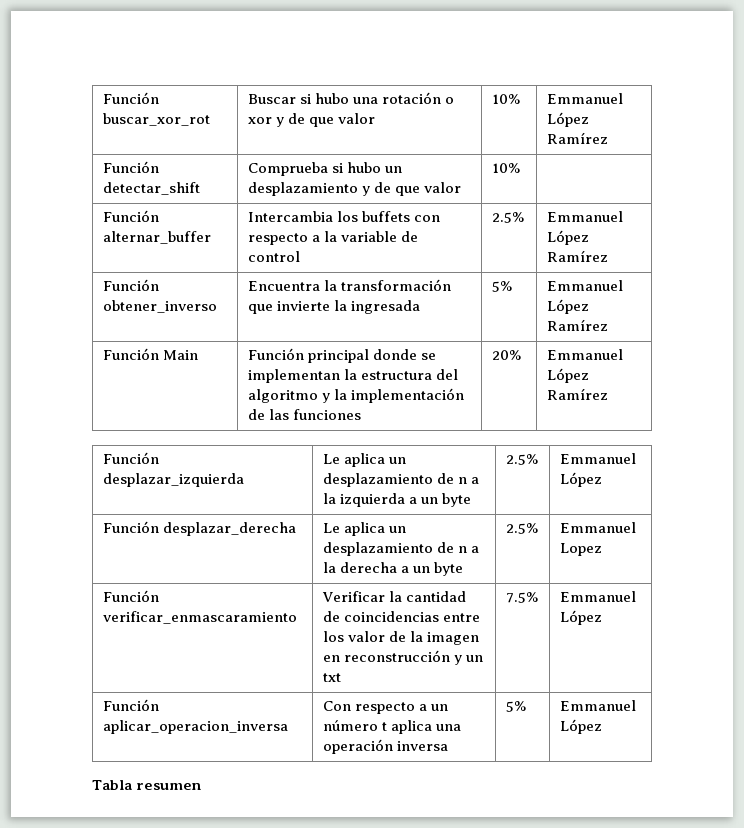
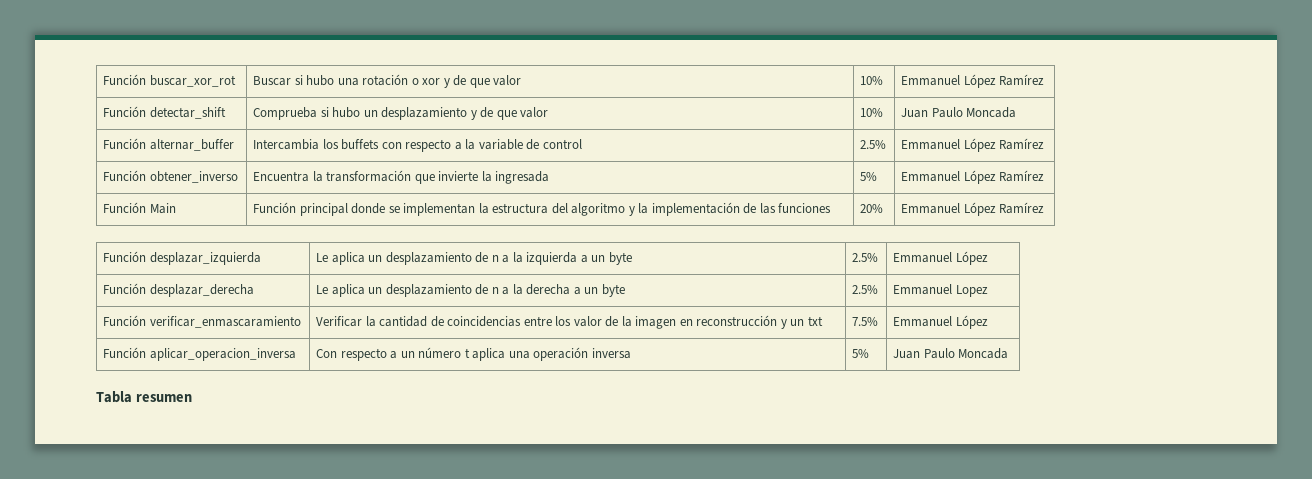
(520, 168) none -> [901,107,1017,118] Juan Paulo Moncada
[559,700,636,711] [559,719,602,734] Emmanuel López -> [893,348,1009,359] Juan Paulo Moncada

